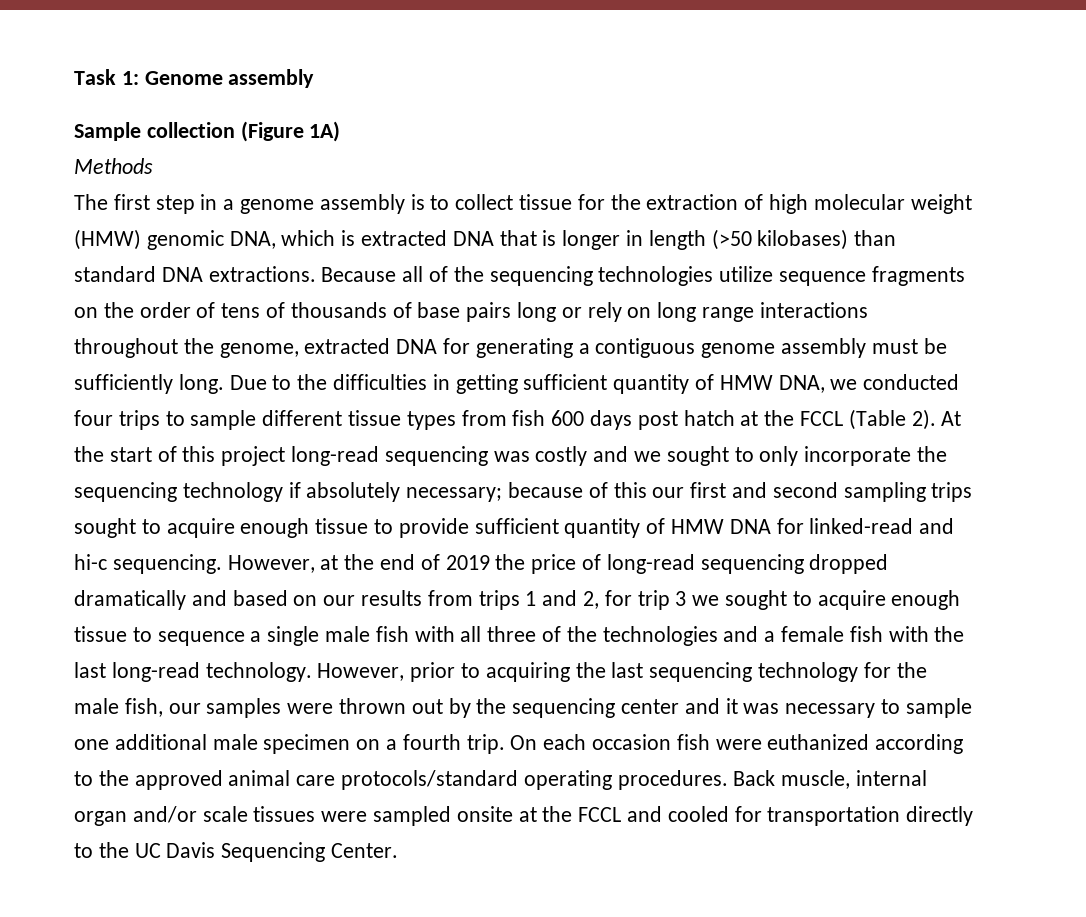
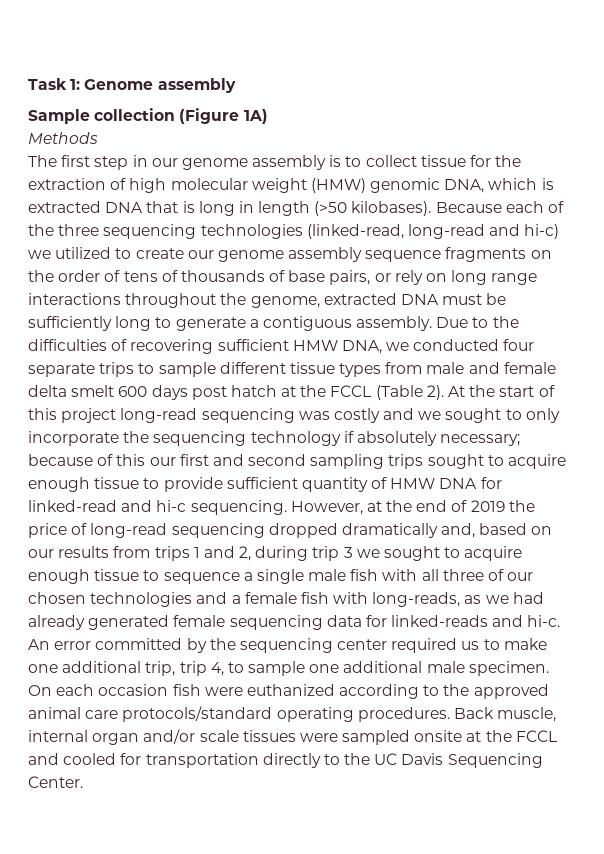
[223,199,235,210] a -> [151,158,178,167] our
[562,230,621,250] longer -> [198,201,235,216] long
[757,229,897,250] [74,266,484,282] kilobases) than standard DNA extractions. Because all of the -> [351,201,565,216] [28,224,100,236] kilobases). Because each of the three
[719,266,774,282] utilize -> [306,224,560,239] [28,247,363,262] (linked-read, long-read and hi-c) we utilized to create our genome assembly
[466,302,557,322] pairs long -> [329,270,371,285] pairs,
[443,338,947,358] [74,374,715,394] for generating a contiguous genome assembly must be sufficiently long. Due to the difficulties in getting sufficient quantity of -> [442,293,507,305] [28,316,519,331] [28,339,289,354] must be sufficiently long to generate a contiguous assembly. Due to the difficulties of recovering sufficient
(113, 418) none -> [28,363,95,377] separate
[512,410,546,426] fish -> [426,362,556,374] [28,385,115,397] male and female delta smelt
[191,590,227,606] and -> [441,523,476,538] and,
[604,590,632,606] for -> [255,546,309,561] during
[566,626,597,642] the -> [507,572,534,581] [28,592,86,604] our chosen
[934,626,965,642] [74,662,927,682] [74,698,876,718] the last long-read technology. However, prior to acquiring the last sequencing technology for the male fish, our samples were thrown out by the sequencing center and it was necessary -> [372,592,544,607] [28,615,561,630] [28,638,547,653] [28,661,224,676] long-reads, as we had already generated female sequencing data for linked-reads and hi-c. An error committed by the sequencing center required us to make one additional trip, trip 4,
[263,734,505,754] specimen on a fourth trip. -> [468,661,549,676] specimen.

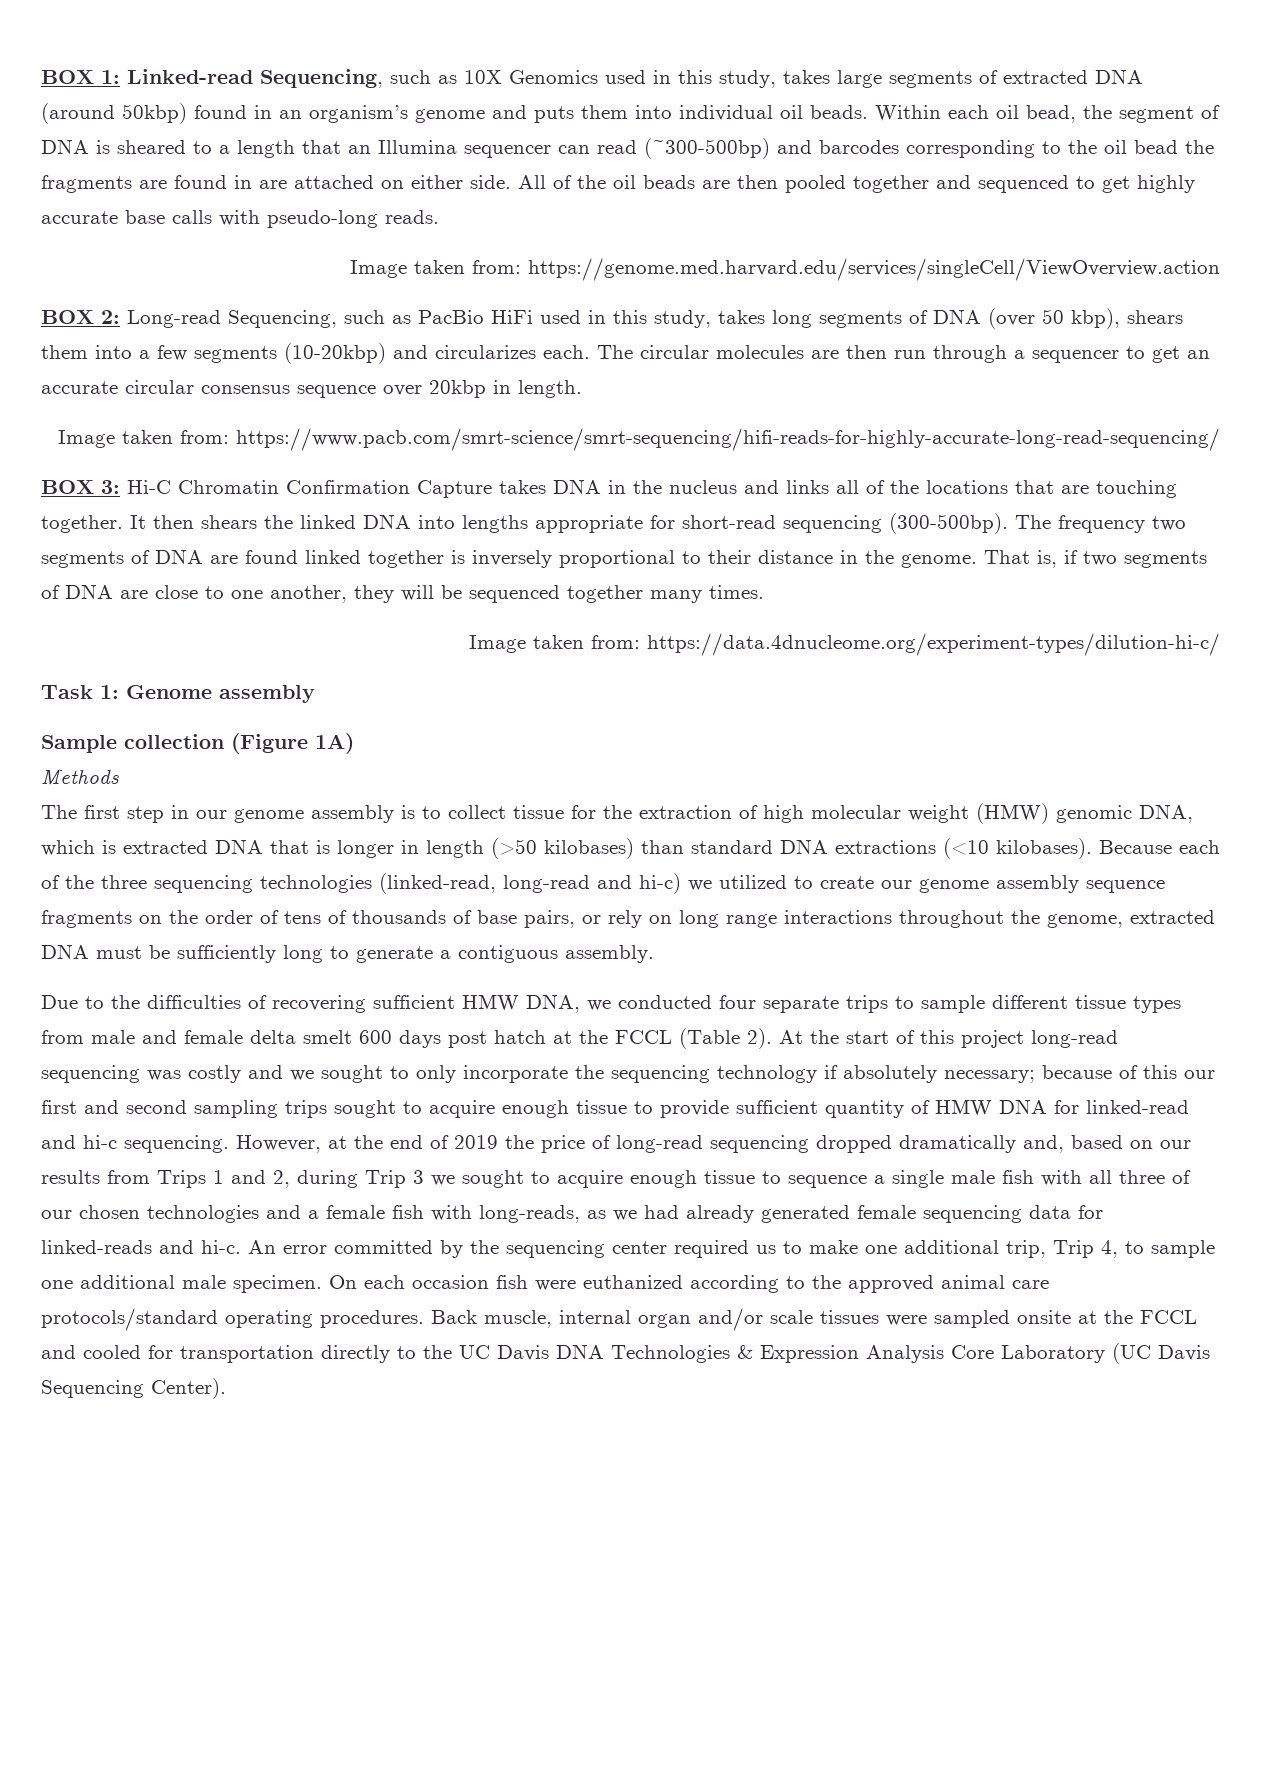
(28, 84) none -> [41,69,1143,88] [41,103,1220,124] [41,138,1214,159] [41,175,1195,193] [41,210,439,228] [350,258,1220,281] [41,308,1183,329] [41,343,1210,364] [41,380,582,398] [58,428,1220,451] [41,479,1177,498] [41,513,1186,534] [41,549,1207,568] [41,584,764,603] [469,633,1220,656] BOX 1: Linked-read Sequencing, such as 10X Genomics used in this study, takes large segments of extracted DNA (around 50kbp) found in an organism’s genome and puts them into individual oil beads. Within each oil bead, the segment of DNA is sheared to a length that an Illumina sequencer can read (~300-500bp) and barcodes corresponding to the oil bead the fragments are found in are attached on either side. All of the oil beads are then pooled together and sequenced to get highly accurate base calls with pseudo-long reads. // Image taken from: https://genome.med.harvard.edu/services/singleCell/ViewOverview.action // BOX 2: Long-read Sequencing, such as PacBio HiFi used in this study, takes long segments of DNA (over 50 kbp), shears them into a few segments (10-20kbp) and circularizes each. The circular molecules are then run through a sequencer to get an accurate circular consensus sequence over 20kbp in length. // Image taken from: https://www.pacb.com/smrt-science/smrt-sequencing/hifi-reads-for-highly-accurate-long-read-sequencing/ // BOX 3: Hi-C Chromatin Confirmation Capture takes DNA in the nucleus and links all of the locations that are touching together. It then shears the linked DNA into lengths appropriate for short-read sequencing (300-500bp). The frequency two segments of DNA are found linked together is inversely proportional to their distance in the genome. That is, if two segments of DNA are close to one another, they will be sequenced together many times. // Image taken from: https://data.4dnucleome.org/experiment-types/dilution-hi-c/ //
[198,201,235,216] long -> [337,840,394,858] longer
(348, 208) none -> [544,838,989,859] kilobases) than standard DNA extractions (<10
(433, 323) none -> (654, 954) //
[154,546,190,561] trips -> [157,1170,206,1188] Trips
[312,546,340,561] trip -> [365,1170,406,1188] Trip
[179,661,207,676] trip -> [1053,1240,1094,1258] Trip
[447,753,543,768] [28,776,83,788] Sequencing Center. -> [556,1343,1210,1364] [41,1378,226,1399] DNA Technologies & Expression Analysis Core Laboratory (UC Davis Sequencing Center).

